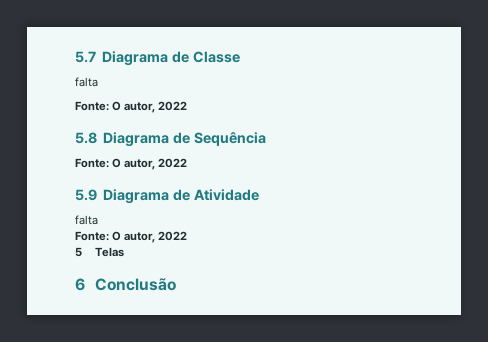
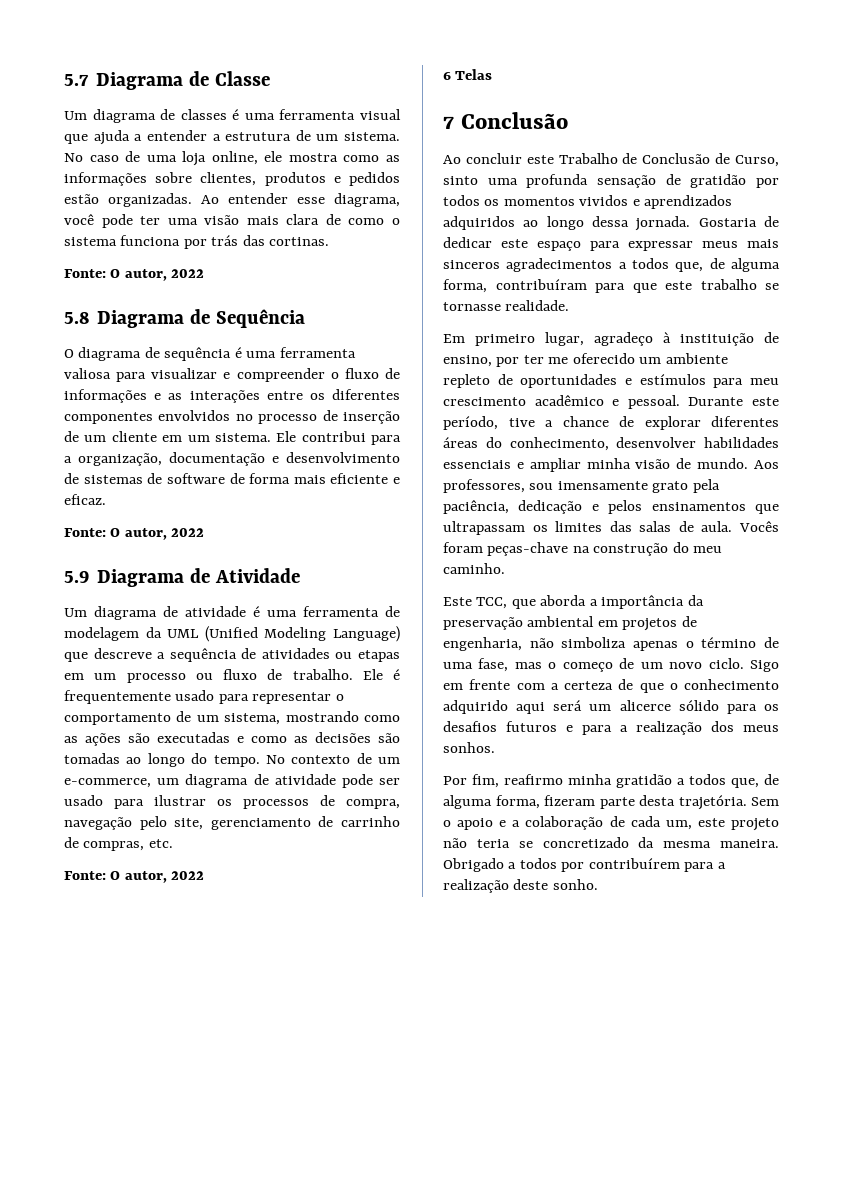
[75,77,98,87] falta -> [64,109,401,123] [64,130,400,145] [64,151,400,166] [64,172,400,186] [64,193,400,207] [64,214,401,228] [64,235,330,249] Um diagrama de classes é uma ferramenta visual que ajuda a entender a estrutura de um sistema. No caso de uma loja online, ele mostra como as informações sobre clientes, produtos e pedidos estão organizadas. Ao entender esse diagrama, você pode ter uma visão mais clara de como o sistema funciona por trás das cortinas.
(266, 139) none -> [64,347,356,361] [64,368,401,382] [64,389,400,403] [64,410,400,424] [64,431,401,445] [64,452,400,466] [64,473,400,484] [64,494,106,505] // O diagrama de sequência é uma ferramenta valiosa para visualizar e compreender o fluxo de informações e as interações entre os diferentes componentes envolvidos no processo de inserção de um cliente em um sistema. Ele contribui para a organização, documentação e desenvolvimento de sistemas de software de forma mais eficiente e eficaz.
[75,215,98,225] [75,231,188,243] [75,247,82,257] falta // Fonte: O autor, 2022 // 5 -> [64,606,400,620] [64,626,400,642] [64,648,400,662] [64,669,400,683] [64,690,344,704] [64,711,400,725] [64,732,400,746] [64,753,400,767] [64,774,400,788] [64,795,400,809] [64,816,400,830] [64,837,173,851] [64,871,205,883] [443,72,451,80] Um diagrama de atividade é uma ferramenta de modelagem da UML (Unified Modeling Language) que descreve a sequência de atividades ou etapas em um processo ou fluxo de trabalho. Ele é frequentemente usado para representar o comportamento de um sistema, mostrando como as ações são executadas e como as decisões são tomadas ao longo do tempo. No contexto de um e-commerce, um diagrama de atividade pode ser usado para ilustrar os processos de compra, navegação pelo site, gerenciamento de carrinho de compras, etc. // Fonte: O autor, 2022 // 6
[75,278,177,291] 6 Conclusão -> [443,112,569,129] [443,153,779,167] [443,174,779,188] [443,195,733,209] [443,216,779,231] [443,237,779,251] [443,258,780,272] [443,279,779,293] [443,300,570,311] [443,332,779,346] [443,353,728,367] [443,374,779,388] [443,395,779,409] [443,416,779,430] [443,437,779,451] [443,458,779,472] [443,479,720,493] [443,500,779,514] [443,521,779,535] [443,542,723,556] [443,563,505,574] [443,595,704,609] [443,616,697,631] [443,637,779,651] [443,658,779,672] [443,679,779,693] [443,700,779,714] [443,721,779,735] [443,742,495,753] [443,774,779,788] [443,795,779,810] [443,816,779,831] [443,837,779,848] [443,858,726,872] [443,879,598,893] 7 Conclusão // Ao concluir este Trabalho de Conclusão de Curso, sinto uma profunda sensação de gratidão por todos os momentos vividos e aprendizados adquiridos ao longo dessa jornada. Gostaria de dedicar este espaço para expressar meus mais sinceros agradecimentos a todos que, de alguma forma, contribuíram para que este trabalho se tornasse realidade. // Em primeiro lugar, agradeço à instituição de ensino, por ter me oferecido um ambiente repleto de oportunidades e estímulos para meu crescimento acadêmico e pessoal. Durante este período, tive a chance de explorar diferentes áreas do conhecimento, desenvolver habilidades essenciais e ampliar minha visão de mundo. Aos professores, sou imensamente grato pela paciência, dedicação e pelos ensinamentos que ultrapassam os limites das salas de aula. Vocês foram peças-chave na construção do meu caminho. // Este TCC, que aborda a importância da preservação ambiental em projetos de engenharia, não simboliza apenas o término de uma fase, mas o começo de um novo ciclo. Sigo em frente com a certeza de que o conhecimento adquirido aqui será um alicerce sólido para os desafios futuros e para a realização dos meus sonhos. // Por fim, reafirmo minha gratidão a todos que, de alguma forma, fizeram parte desta trajetória. Sem o apoio e a colaboração de cada um, este projeto não teria se concretizado da mesma maneira. Obrigado a todos por contribuírem para a realização deste sonho.

